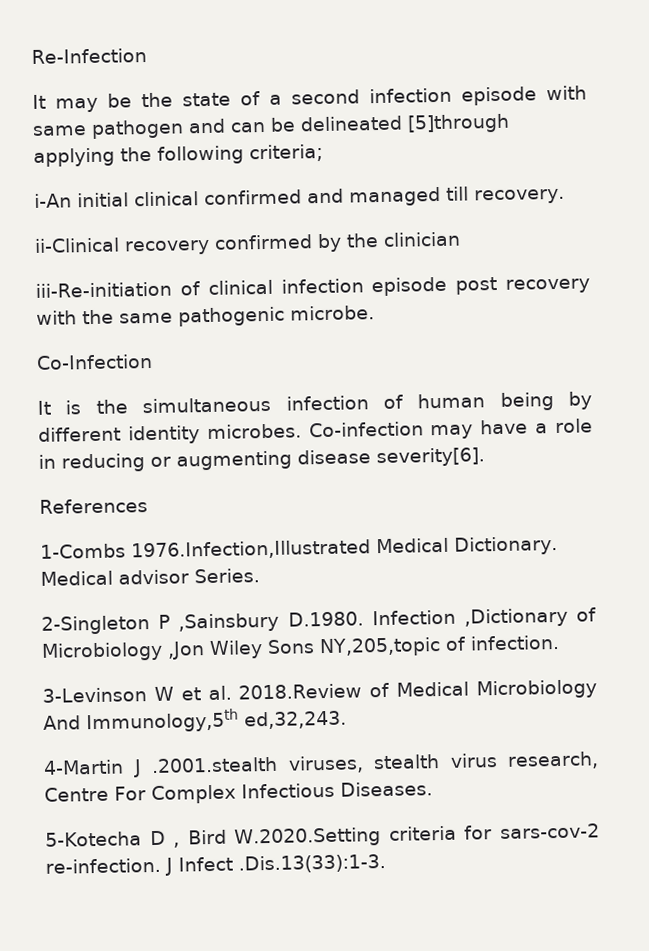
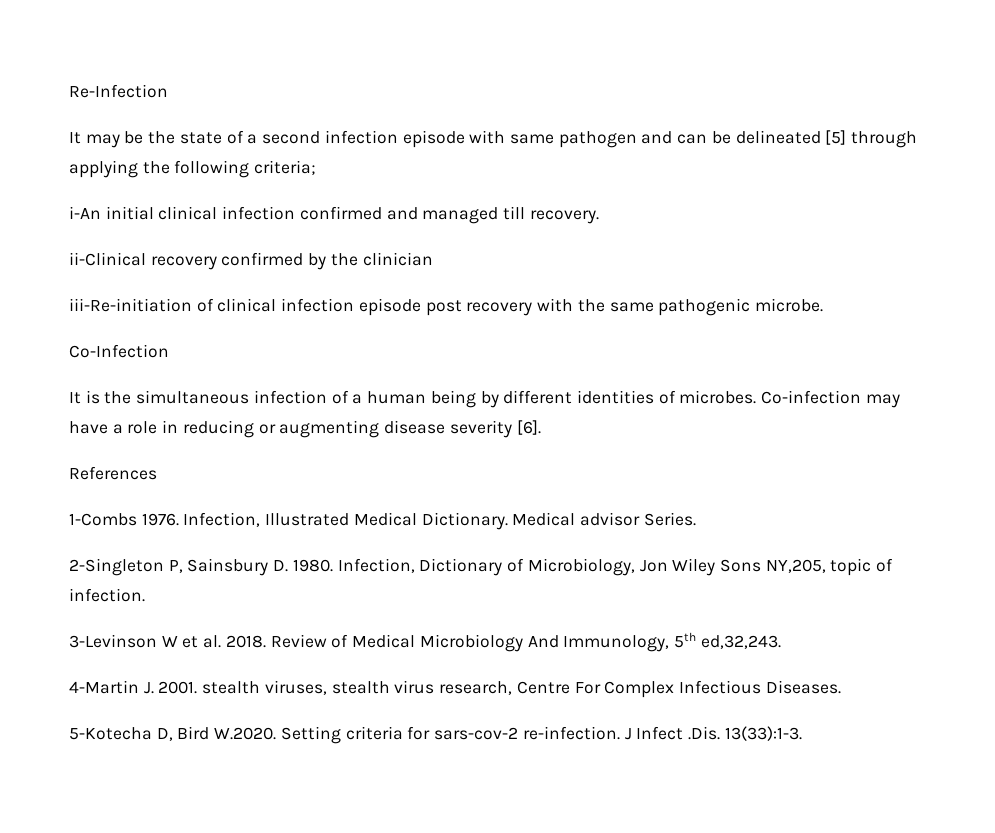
[407,113,510,134] [5]through -> [825,130,918,148] [5] through
(199, 199) none -> [222,206,296,220] infection
(404, 401) none -> [352,394,363,404] a
[127,425,200,445] identity -> [576,390,676,404] identities of
[376,447,485,468] severity[6]. -> [449,420,541,438] severity [6].
[131,539,371,561] 1976.Infection,Illustrated -> [141,512,350,527] 1976. Infection, Illustrated
[158,607,597,633] [41,637,441,662] P ,Sainsbury D.1980. Infection ,Dictionary of Microbiology ,Jon Wiley Sons NY,205,topic -> [168,558,872,576] P, Sainsbury D. 1980. Infection, Dictionary of Microbiology, Jon Wiley Sons NY,205, topic
[238,683,363,700] 2018.Review -> [225,634,327,648] 2018. Review
[86,708,239,734] Immunology,5th -> [563,632,696,652] Immunology, 5th
[132,756,278,778] J .2001.stealth -> [143,681,261,694] J. 2001. stealth
[149,827,382,848] D , Bird W.2020.Setting -> [156,726,341,744] D, Bird W.2020. Setting
[238,854,386,874] .Dis.13(33):1-3. -> [687,726,802,741] .Dis. 13(33):1-3.

